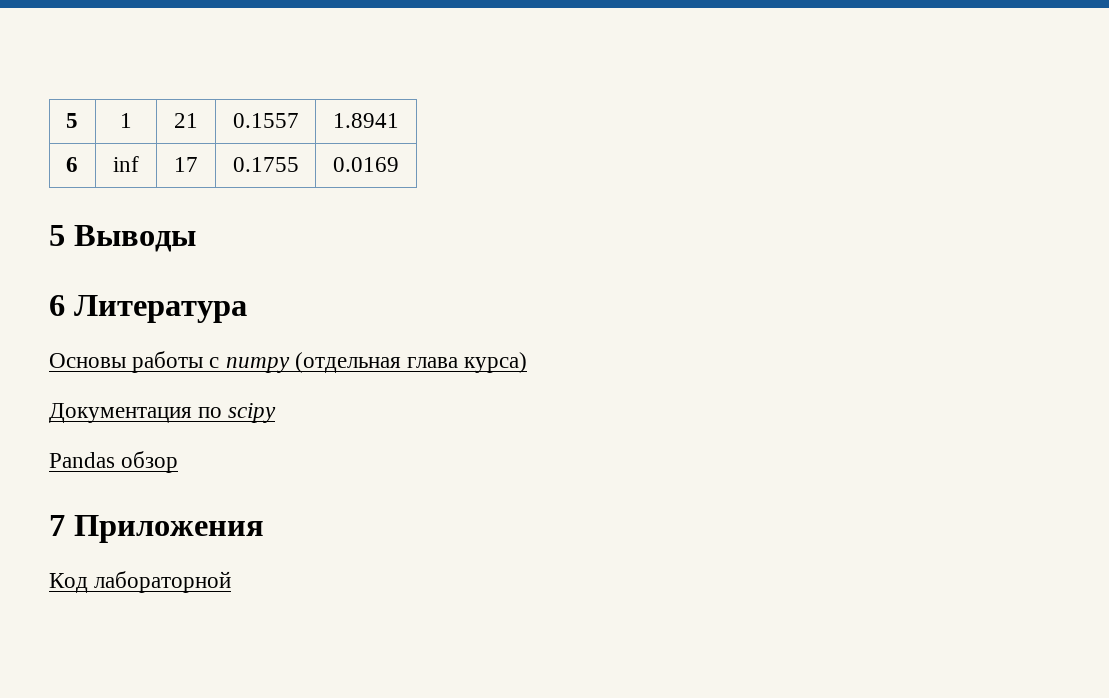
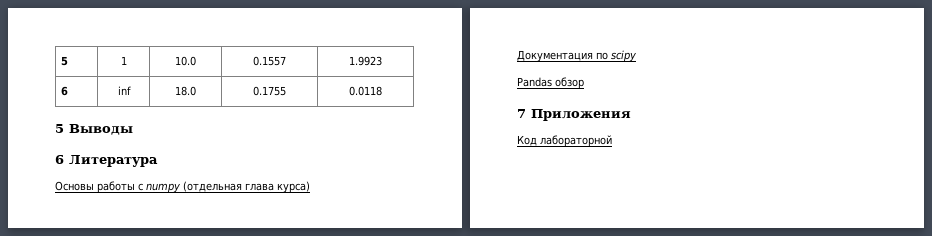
[174,113,198,128] 21 -> [175,56,196,66] 10.0
[333,113,399,128] 1.8941 -> [349,56,382,66] 1.9923
[174,157,198,172] 17 -> [175,86,196,96] 18.0
[333,157,399,172] 0.0169 -> [349,86,382,96] 0.0118

